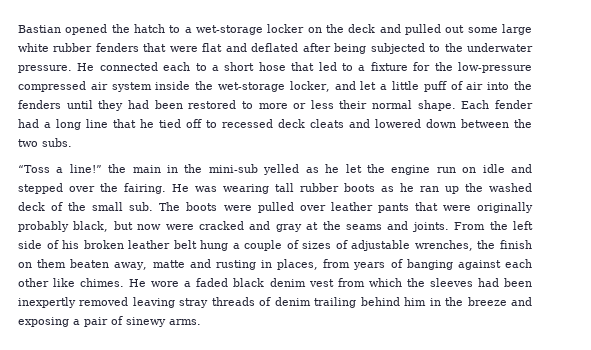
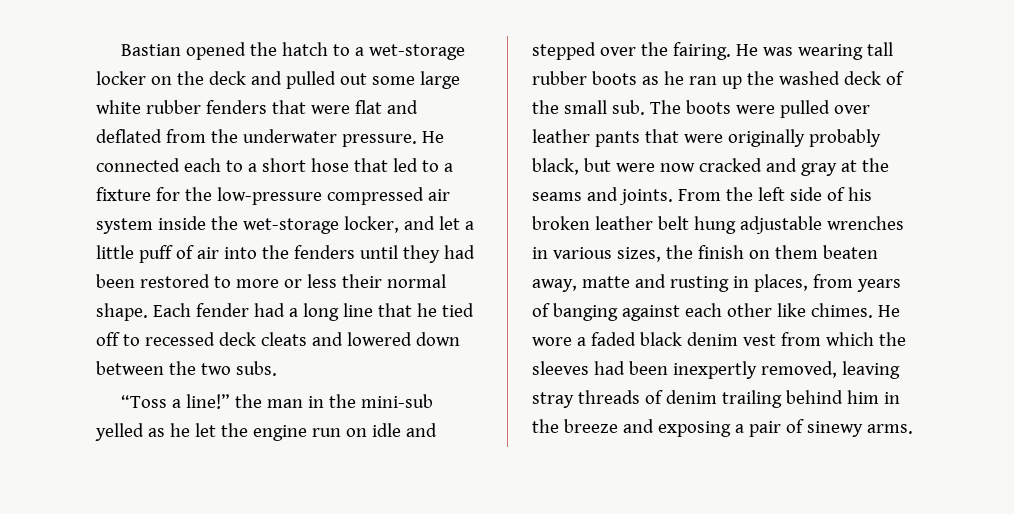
[302,43,441,54] after being subjected to -> [165,129,206,143] from
[132,165,161,173] main -> [266,399,303,408] man
[137,224,194,230] now were -> [615,163,695,172] were now
[232,240,473,251] a couple of sizes of adjustable wrenches, -> [739,216,904,234] [532,247,661,262] adjustable wrenches in various sizes,
[79,297,129,306] removed -> [760,361,837,378] removed,

